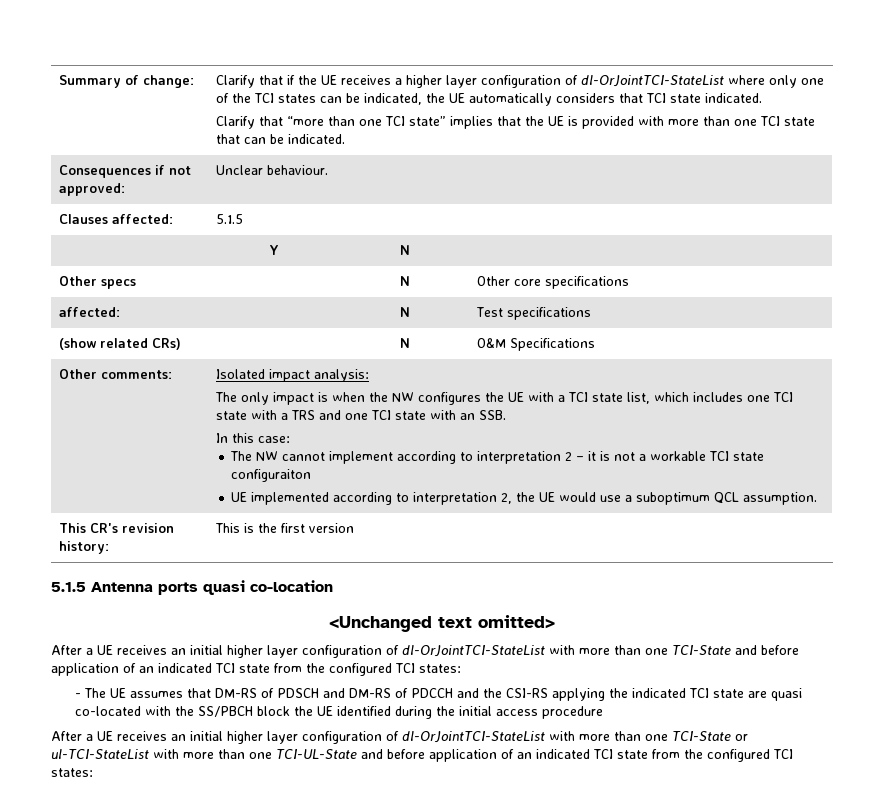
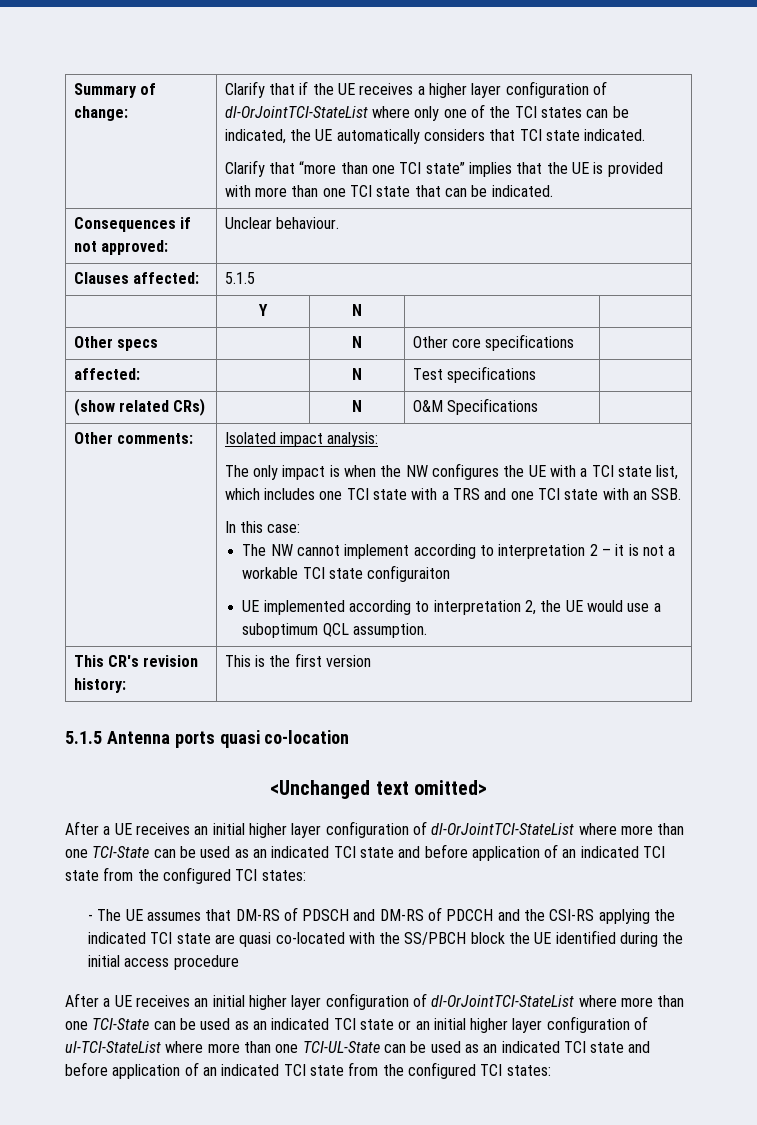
[549,645,731,655] with more than one TCI-State -> [578,823,685,835] [65,846,394,858] where more than one TCI-State can be used as an indicated TCI state
[549,731,748,741] [51,749,357,759] with more than one TCI-State or ul-TCI-StateList with more than one TCI-UL-State -> [578,995,685,1007] [65,1016,649,1033] [65,1041,625,1053] where more than one TCI-State can be used as an indicated TCI state or an initial higher layer configuration of ul-TCI-StateList where more than one TCI-UL-State can be used as an indicated TCI state

